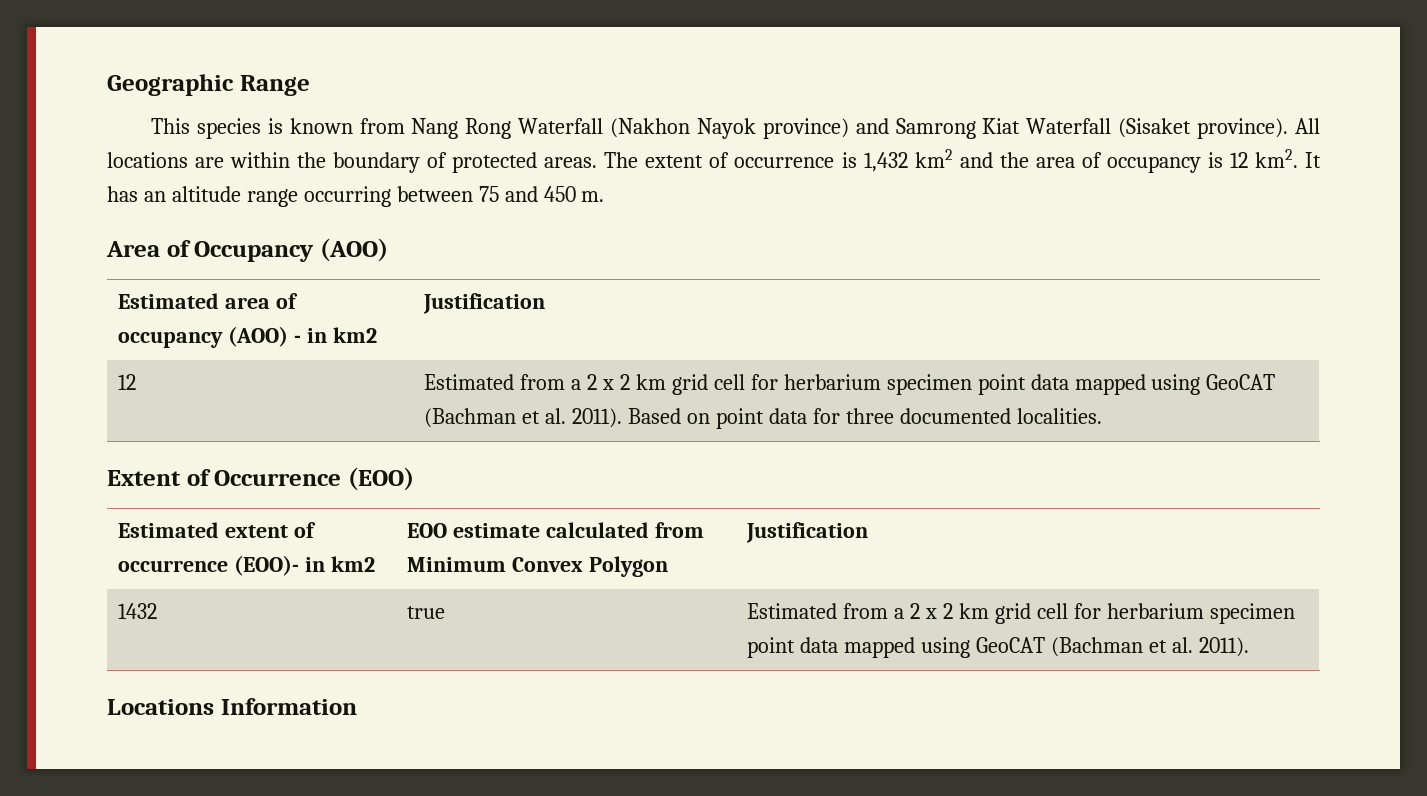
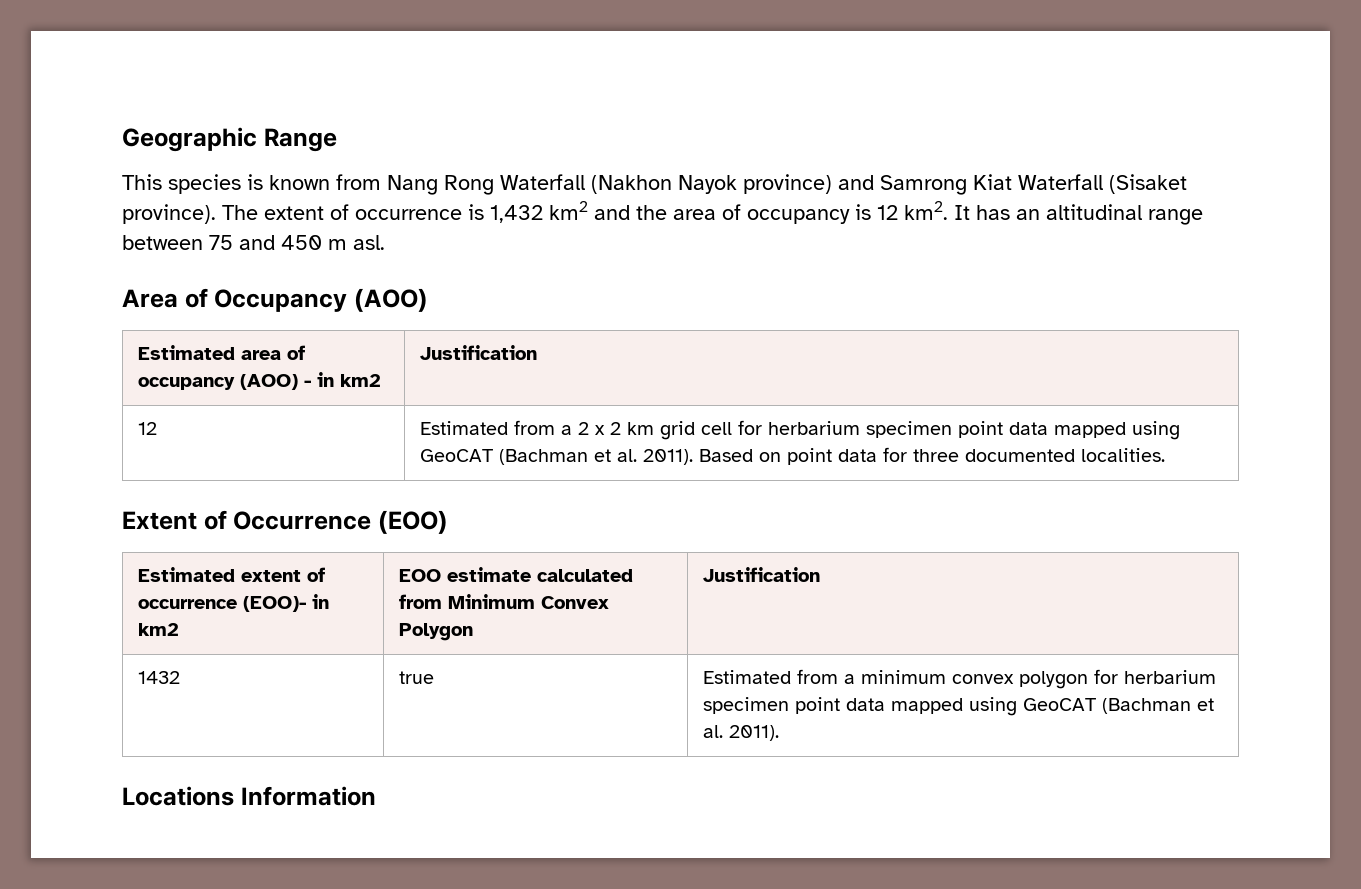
[1295,118,1320,134] [107,152,598,173] All locations are within the boundary of protected areas. -> (216, 214) none
[171,186,391,207] altitude range occurring -> [1046,204,1203,225] altitudinal range
[581,191,605,202] m. -> [328,235,385,250] m asl.
[910,603,1068,624] 2 x 2 km grid cell -> [860,670,1088,689] minimum convex polygon

